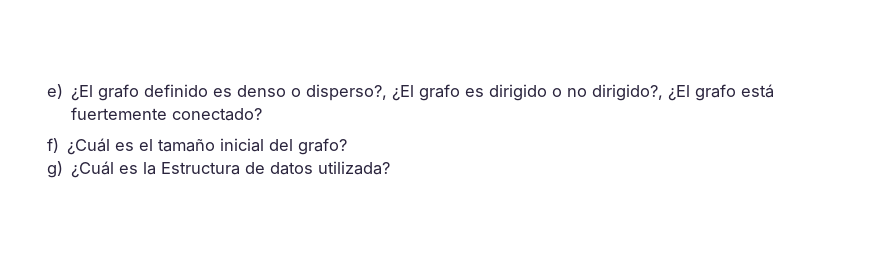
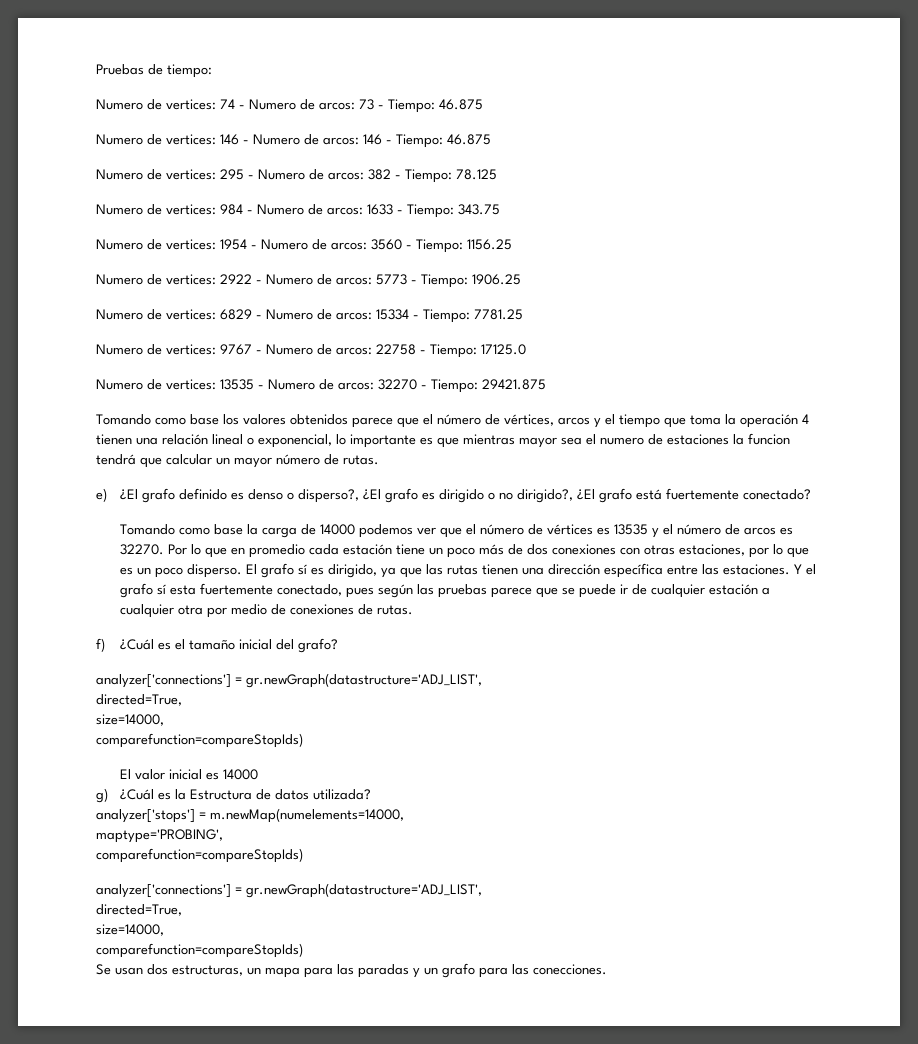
(47, 91) none -> [96,64,212,78] [96,99,483,113] [96,134,491,148] [96,169,497,183] [96,204,500,218] [96,239,512,253] [96,274,521,288] [96,309,523,323] [96,344,526,358] [96,379,546,393] [96,414,809,428] [96,433,790,448] [96,454,379,468] Pruebas de tiempo: // Numero de vertices: 74 - Numero de arcos: 73 - Tiempo: 46.875 // Numero de vertices: 146 - Numero de arcos: 146 - Tiempo: 46.875 // Numero de vertices: 295 - Numero de arcos: 382 - Tiempo: 78.125 // Numero de vertices: 984 - Numero de arcos: 1633 - Tiempo: 343.75 // Numero de vertices: 1954 - Numero de arcos: 3560 - Tiempo: 1156.25 // Numero de vertices: 2922 - Numero de arcos: 5773 - Tiempo: 1906.25 // Numero de vertices: 6829 - Numero de arcos: 15334 - Tiempo: 7781.25 // Numero de vertices: 9767 - Numero de arcos: 22758 - Tiempo: 17125.0 // Numero de vertices: 13535 - Numero de arcos: 32270 - Tiempo: 29421.875 // Tomando como base los valores obtenidos parece que el número de vértices, arcos y el tiempo que toma la operación 4 tienen una relación lineal o exponencial, lo importante es que mientras mayor sea el numero de estaciones la funcion tendrá que calcular un mayor número de rutas. //
(263, 114) none -> [120,524,794,538] [120,544,810,558] [120,563,817,578] [120,583,771,598] [120,604,414,618] // Tomando como base la carga de 14000 podemos ver que el número de vértices es 13535 y el número de arcos es 32270. Por lo que en promedio cada estación tiene un poco más de dos conexiones con otras estaciones, por lo que es un poco disperso. El grafo sí es dirigido, ya que las rutas tienen una dirección específica entre las estaciones. Y el grafo sí esta fuertemente conectado, pues según las pruebas parece que se puede ir de cualquier estación a cualquier otra por medio de conexiones de rutas.
(348, 146) none -> [96,673,482,688] [96,694,182,706] [96,714,164,726] [96,733,303,748] [120,769,259,780] // analyzer['connections'] = gr.newGraph(datastructure='ADJ_LIST', // directed=True, // size=14000, // comparefunction=compareStopIds) // El valor inicial es 14000
(391, 168) none -> [96,808,404,823] [96,829,223,843] [96,848,303,863] [96,883,482,898] [96,904,182,916] [96,924,164,936] [96,943,303,958] [96,963,607,978] // analyzer['stops'] = m.newMap(numelements=14000, // maptype='PROBING', // comparefunction=compareStopIds) // analyzer['connections'] = gr.newGraph(datastructure='ADJ_LIST', // directed=True, // size=14000, // comparefunction=compareStopIds) // Se usan dos estructuras, un mapa para las paradas y un grafo para las conecciones.

